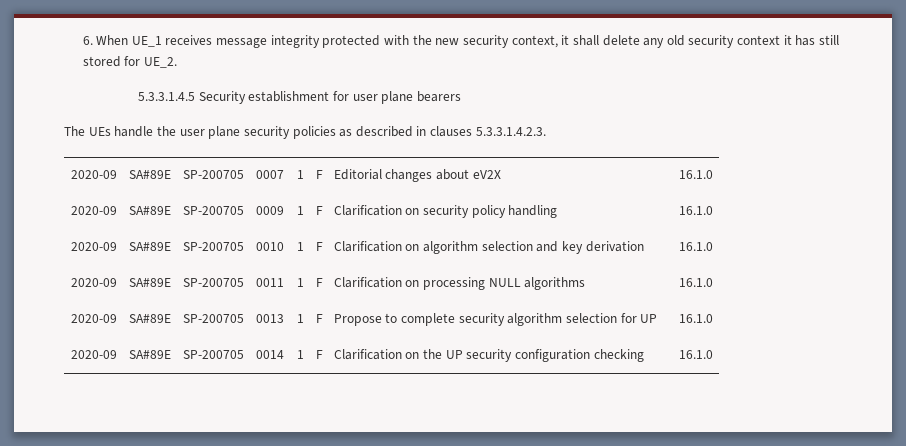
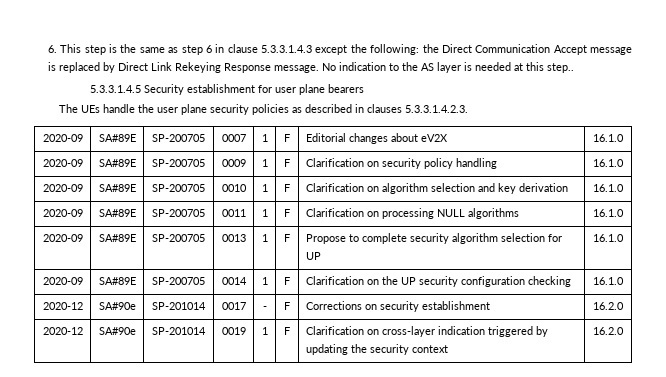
[96,35,840,48] [82,56,177,68] When UE_1 receives message integrity protected with the new security context, it shall delete any old security context it has still stored for UE_2. -> [60,44,632,55] [47,62,574,73] This step is the same as step 6 in clause 5.3.3.1.4.3 except the following: the Direct Communication Accept message is replaced by Direct Link Rekeying Response message. No indication to the AS layer is needed at this step..
(713, 354) none -> [42,302,83,310] [98,302,136,310] [152,302,206,310] [221,302,246,310] [262,306,267,310] [284,302,290,310] [305,301,490,312] [593,302,624,310] [42,327,83,335] [98,327,136,335] [152,327,206,335] [221,327,246,335] [261,327,268,335] [284,327,290,335] [305,326,548,337] [305,344,448,355] [593,327,624,335] // 2020-12 | SA#90e | SP-201014 | 0017 | - | F | Corrections on security establishment | 16.2.0 // 2020-12 | SA#90e | SP-201014 | 0019 | 1 | F | Clarification on cross-layer indication triggered by updating the security context | 16.2.0

